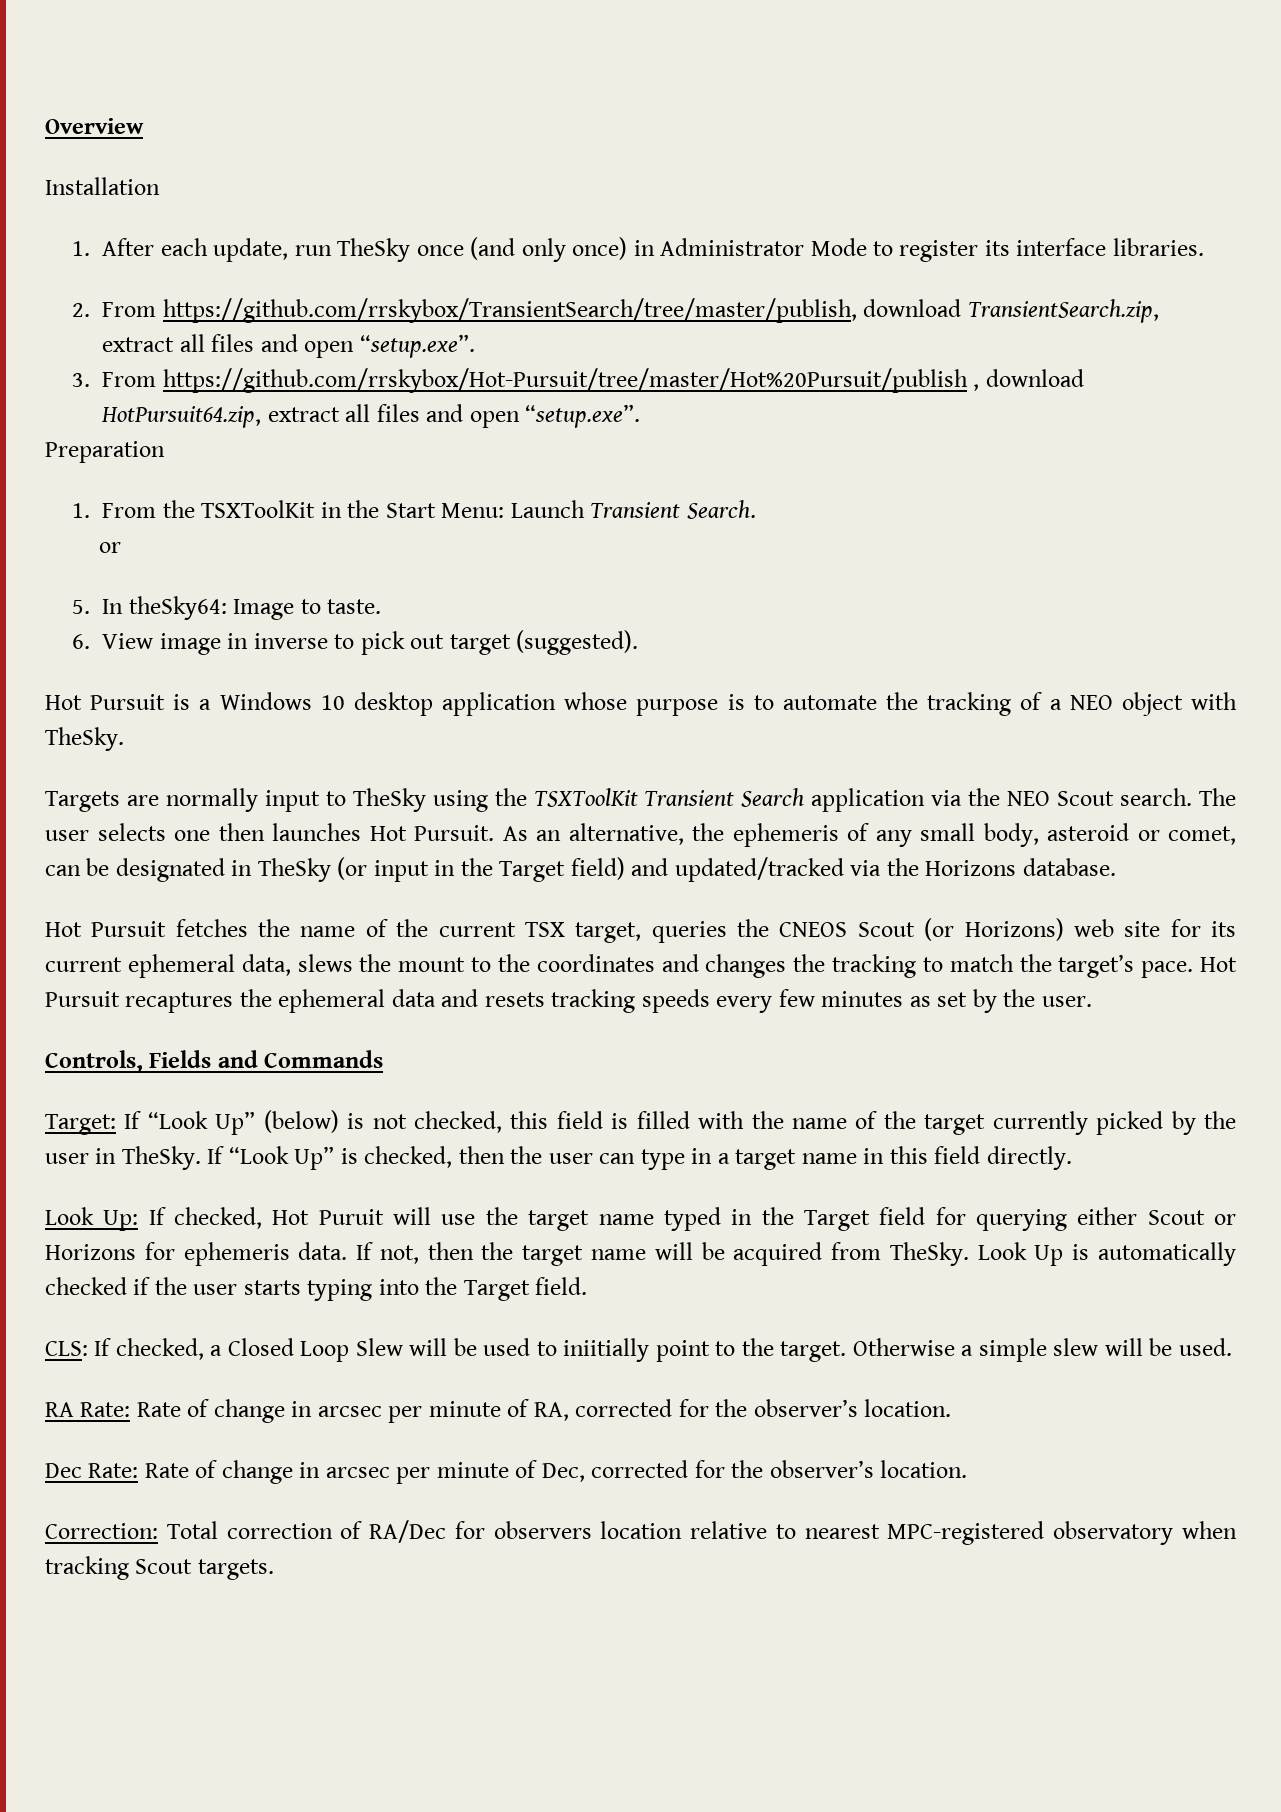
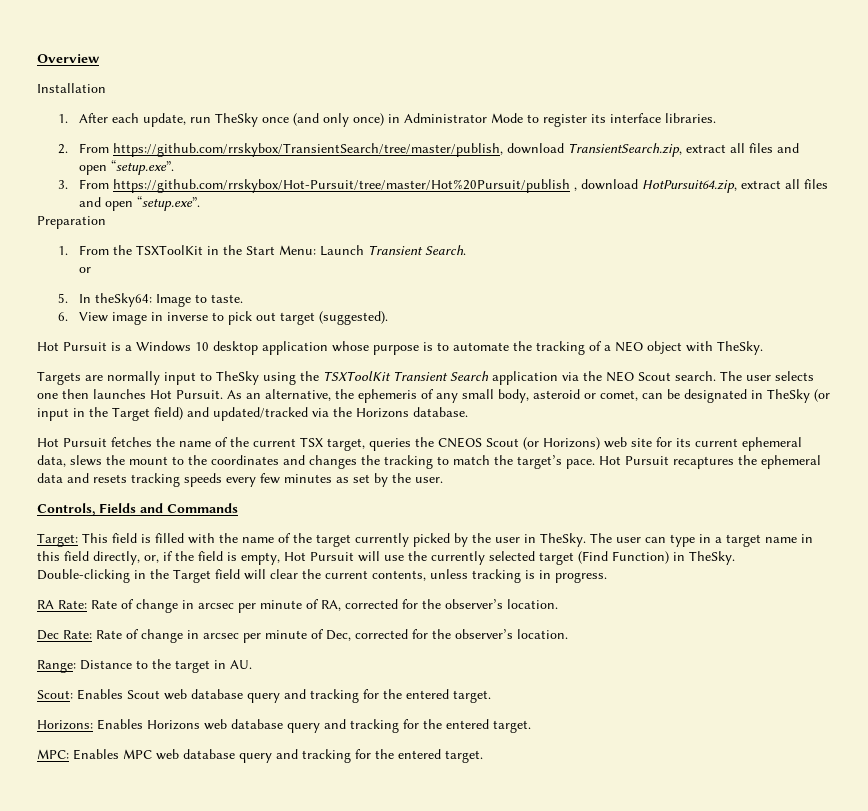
[124,1110,549,1135] If “Look Up” (below) is not checked, this -> [82,533,108,543] This
[207,1146,543,1170] If “Look Up” is checked, then the -> [590,533,612,543] The
[986,1146,1072,1170] [45,1207,1236,1231] [45,1242,1237,1266] [45,1277,588,1301] [45,1338,1232,1362] directly. // Look Up: If checked, Hot Puruit will use the target name typed in the Target field for querying either Scout or Horizons for ephemeris data. If not, then the target name will be acquired from TheSky. Look Up is automatically checked if the user starts typing into the Target field. // CLS: If checked, a Closed Loop Slew will be used to iniitially point to the target. Otherwise a simple slew will be used. -> [93,551,735,565] [37,569,607,583] directly, or, if the field is empty, Hot Pursuit will use the currently selected target (Find Function) in TheSky. Double-clicking in the Target field will clear the current contents, unless tracking is in progress.
[45,1520,1237,1545] [45,1556,274,1580] Correction: Total correction of RA/Dec for observers location relative to nearest MPC-registered observatory when tracking Scout targets. -> [37,659,252,673] [37,689,491,703] [37,719,531,733] [37,749,483,763] Range: Distance to the target in AU. // Scout: Enables Scout web database query and tracking for the entered target. // Horizons: Enables Horizons web database query and tracking for the entered target. // MPC: Enables MPC web database query and tracking for the entered target.

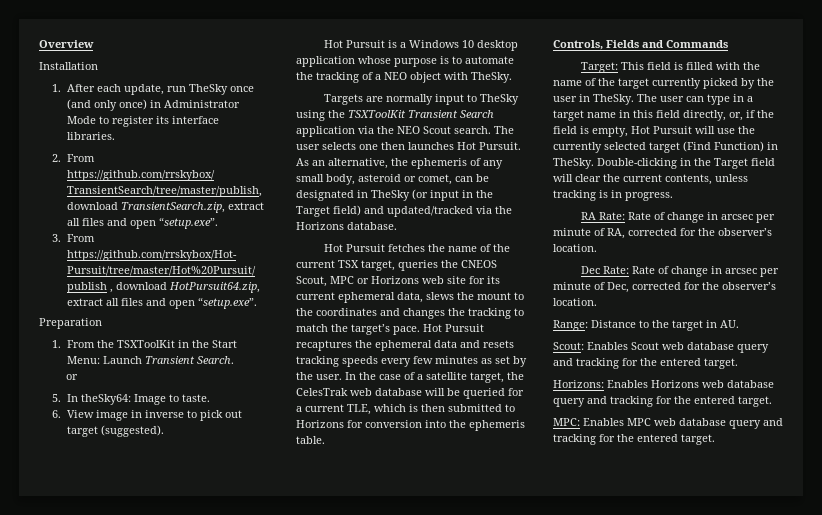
[486,437,600,450] Scout (or Horizons) -> [296,276,419,287] Scout, MPC or Horizons
(443, 480) none -> [345,372,524,383] [296,388,524,399] [296,404,515,415] [296,420,525,431] [296,436,325,444] In the case of a satellite target, the CelesTrak web database will be queried for a current TLE, which is then submitted to Horizons for conversion into the ephemeris table.

